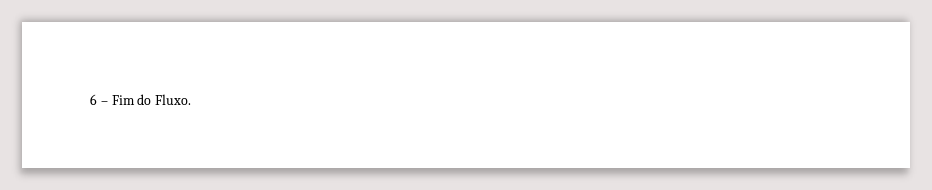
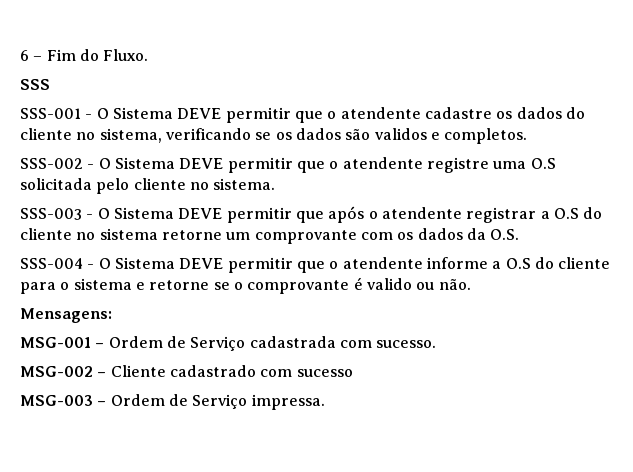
(192, 99) none -> [20,79,50,90] [20,107,585,123] [20,128,528,144] [20,157,556,173] [20,178,276,194] [20,206,603,223] [20,228,520,244] [20,257,611,273] [20,277,471,294] [20,308,112,323] [20,336,437,351] [20,365,353,377] [20,394,325,410] // SSS // SSS-001 - O Sistema DEVE permitir que o atendente cadastre os dados do cliente no sistema, verificando se os dados são validos e completos. // SSS-002 - O Sistema DEVE permitir que o atendente registre uma O.S solicitada pelo cliente no sistema. // SSS-003 - O Sistema DEVE permitir que após o atendente registrar a O.S do cliente no sistema retorne um comprovante com os dados da O.S. // SSS-004 - O Sistema DEVE permitir que o atendente informe a O.S do cliente para o sistema e retorne se o comprovante é valido ou não. // Mensagens: // MSG-001 – Ordem de Serviço cadastrada com sucesso. // MSG-002 – Cliente cadastrado com sucesso // MSG-003 – Ordem de Serviço impressa.

